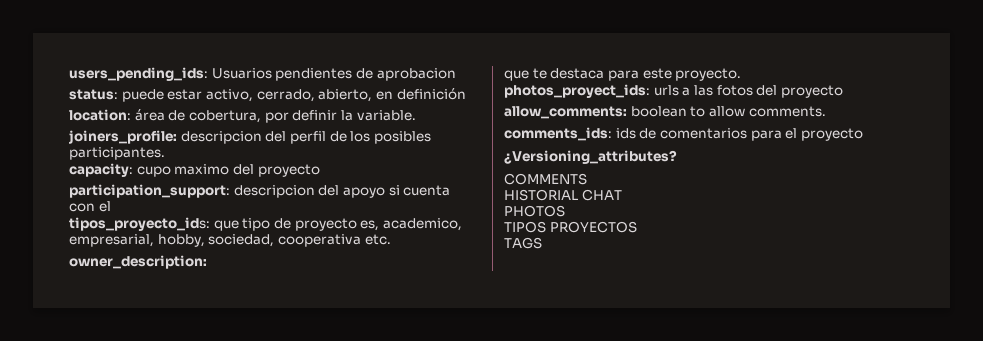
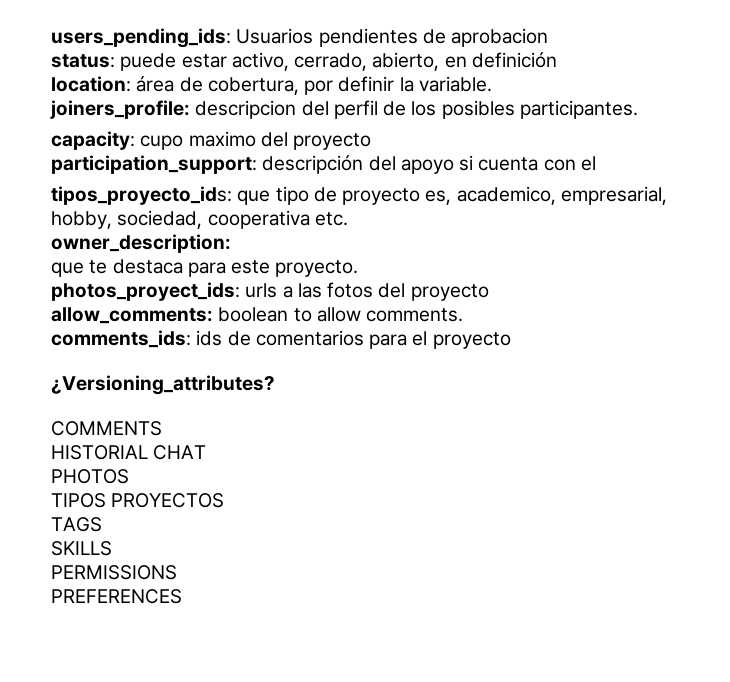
[233,185,315,198] descripcion -> [262,155,364,174] descripción
(542, 243) none -> [51,541,112,556] [51,565,177,580] [51,589,182,604] // SKILLS // PERMISSIONS // PREFERENCES

